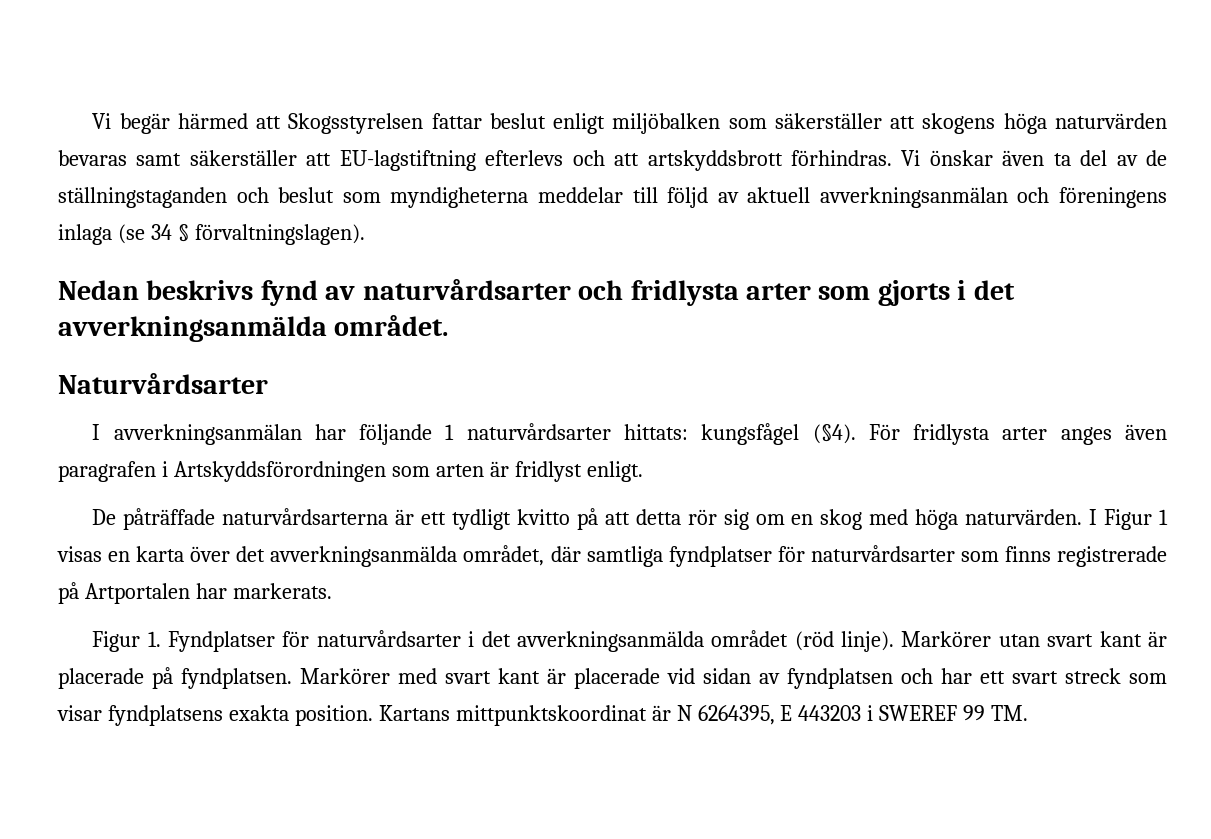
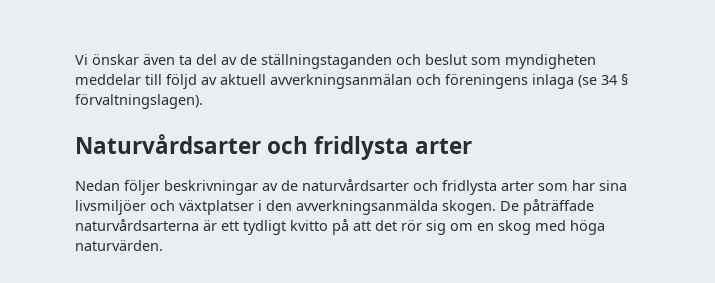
[92,113,1168,134] [58,150,921,171] Vi begär härmed att Skogsstyrelsen fattar beslut enligt miljöbalken som säkerställer att skogens höga naturvärden bevaras samt säkerställer att EU-lagstiftning efterlevs och att artskyddsbrott förhindras. Vi -> [75,54,88,65] Vi
[390,187,529,208] myndigheterna -> [505,54,596,69] myndigheten
[58,280,356,306] Nedan beskrivs fynd av -> [75,134,473,160] [75,180,298,195] Naturvårdsarter och fridlysta arter // Nedan följer beskrivningar av de
[877,280,1015,306] [58,315,449,342] [58,373,268,394] [92,423,1168,445] [58,461,643,482] gjorts i det avverkningsanmälda området. // Naturvårdsarter // I avverkningsanmälan har följande 1 naturvårdsarter hittats: kungsfågel (§4). För fridlysta arter anges även paragrafen i Artskyddsförordningen som arten är fridlyst enligt. // -> [572,180,627,191] [75,200,496,215] har sina livsmiljöer och växtplatser i den avverkningsanmälda skogen.
[635,509,681,525] detta -> [375,220,397,231] det
[1089,509,1169,530] [57,545,1167,567] [58,582,332,604] [92,630,1167,652] [58,667,1167,689] [57,705,1029,726] I Figur 1 visas en karta över det avverkningsanmälda området, där samtliga fyndplatser för naturvårdsarter som finns registrerade på Artportalen har markerats. // Figur 1. Fyndplatser för naturvårdsarter i det avverkningsanmälda området (röd linje). Markörer utan svart kant är placerade på fyndplatsen. Markörer med svart kant är placerade vid sidan av fyndplatsen och har ett svart streck som visar fyndplatsens exakta position. Kartans mittpunktskoordinat är N 6264395, E 443203 i SWEREF 99 TM. -> (163, 245) none

